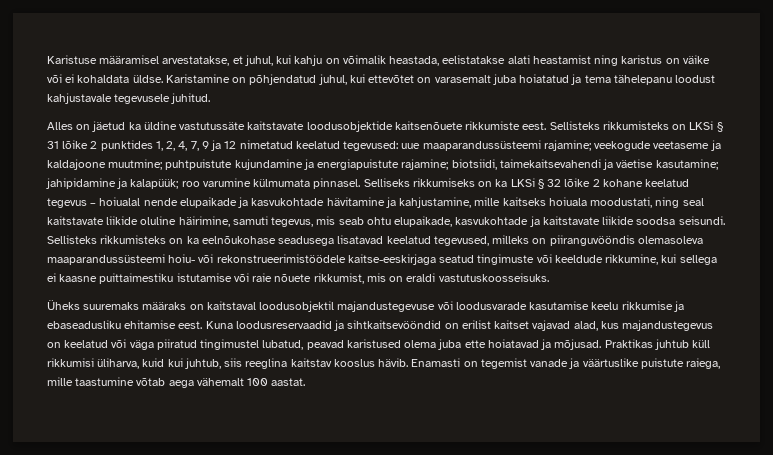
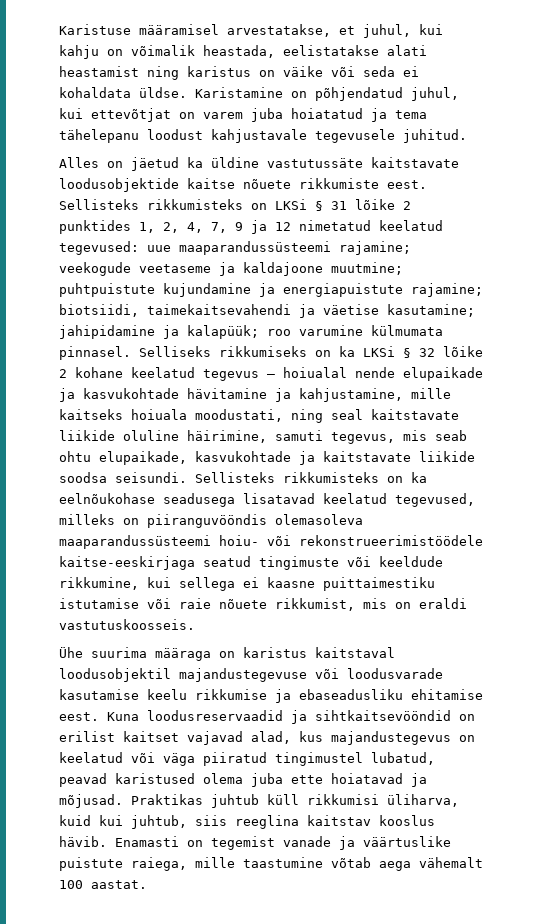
(62, 78) none -> [363,66,395,77] seda
[368,75,491,83] ettevõtet on varasemalt -> [91,108,243,122] ettevõtjat on varem
[394,121,463,130] kaitsenõuete -> [187,178,291,189] kaitse nõuete
[438,273,549,282] [47,300,204,310] vastutuskoosseisuks. // Üheks suuremaks määraks on -> [59,619,195,630] [59,647,307,661] vastutuskoosseis. // Ühe suurima määraga on karistus

